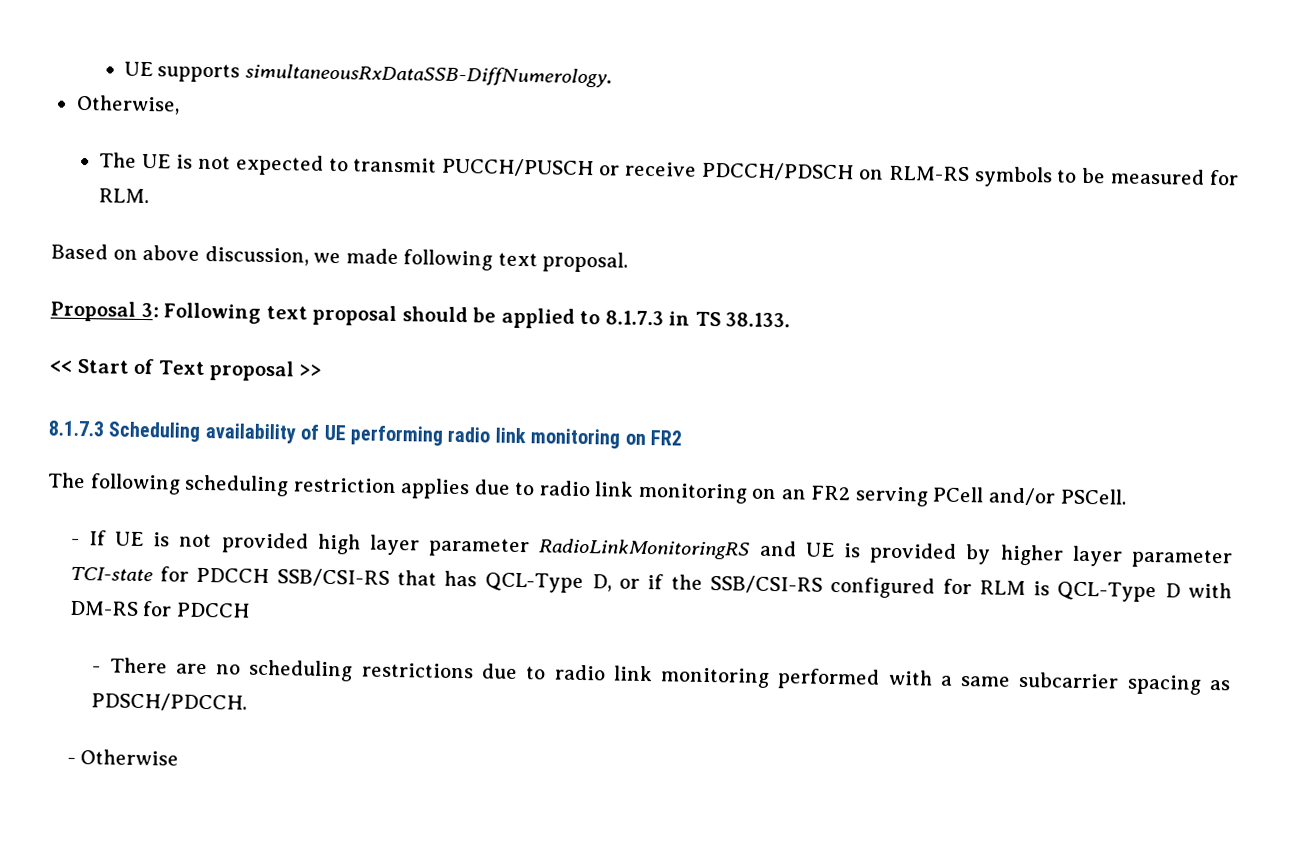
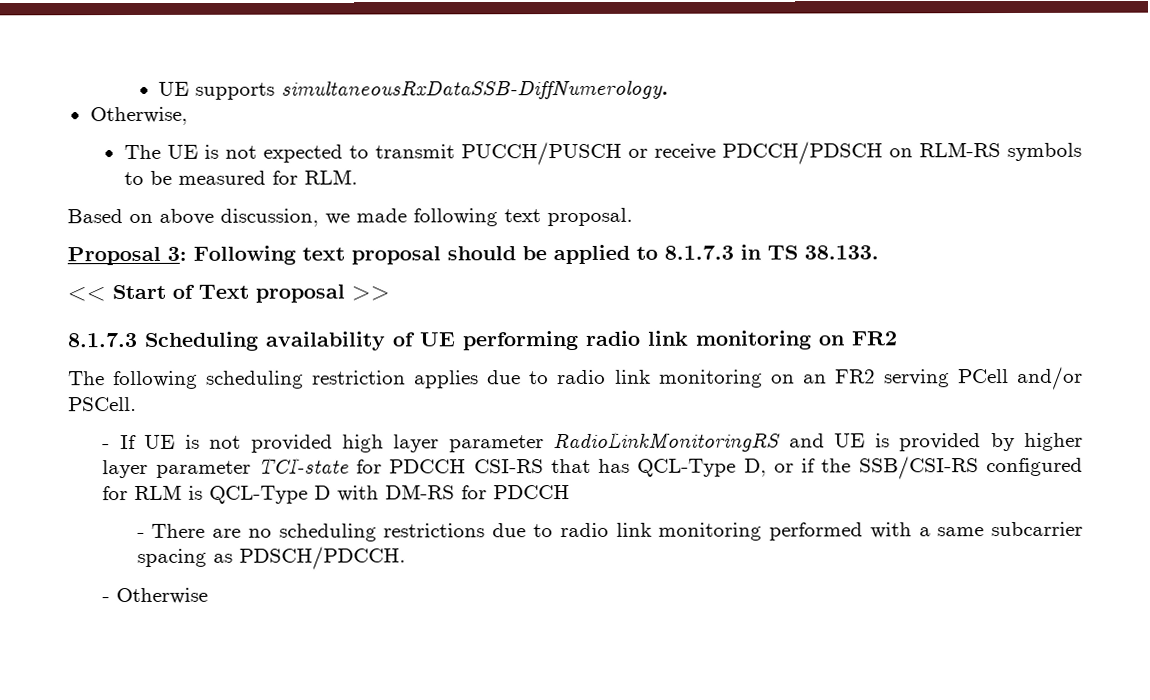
[276,568,390,587] SSB/CSI-RS -> [473,459,544,474] CSI-RS

